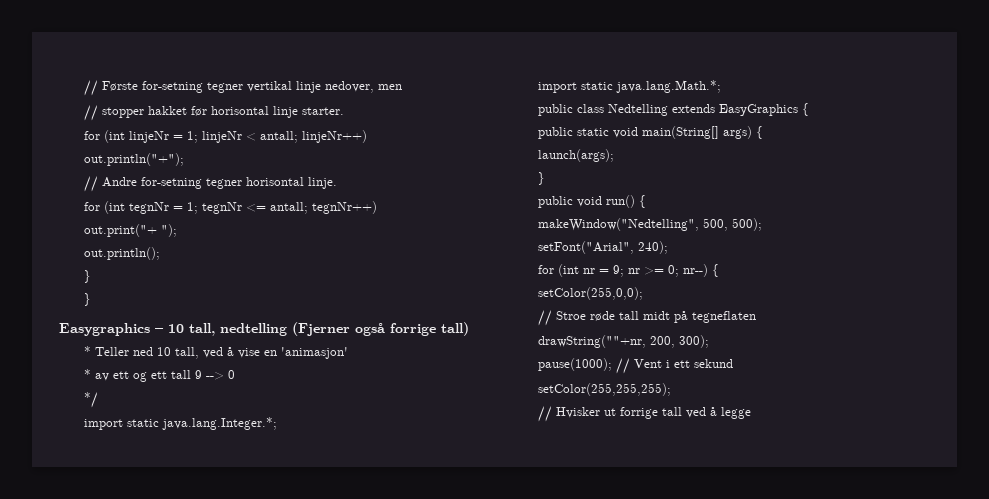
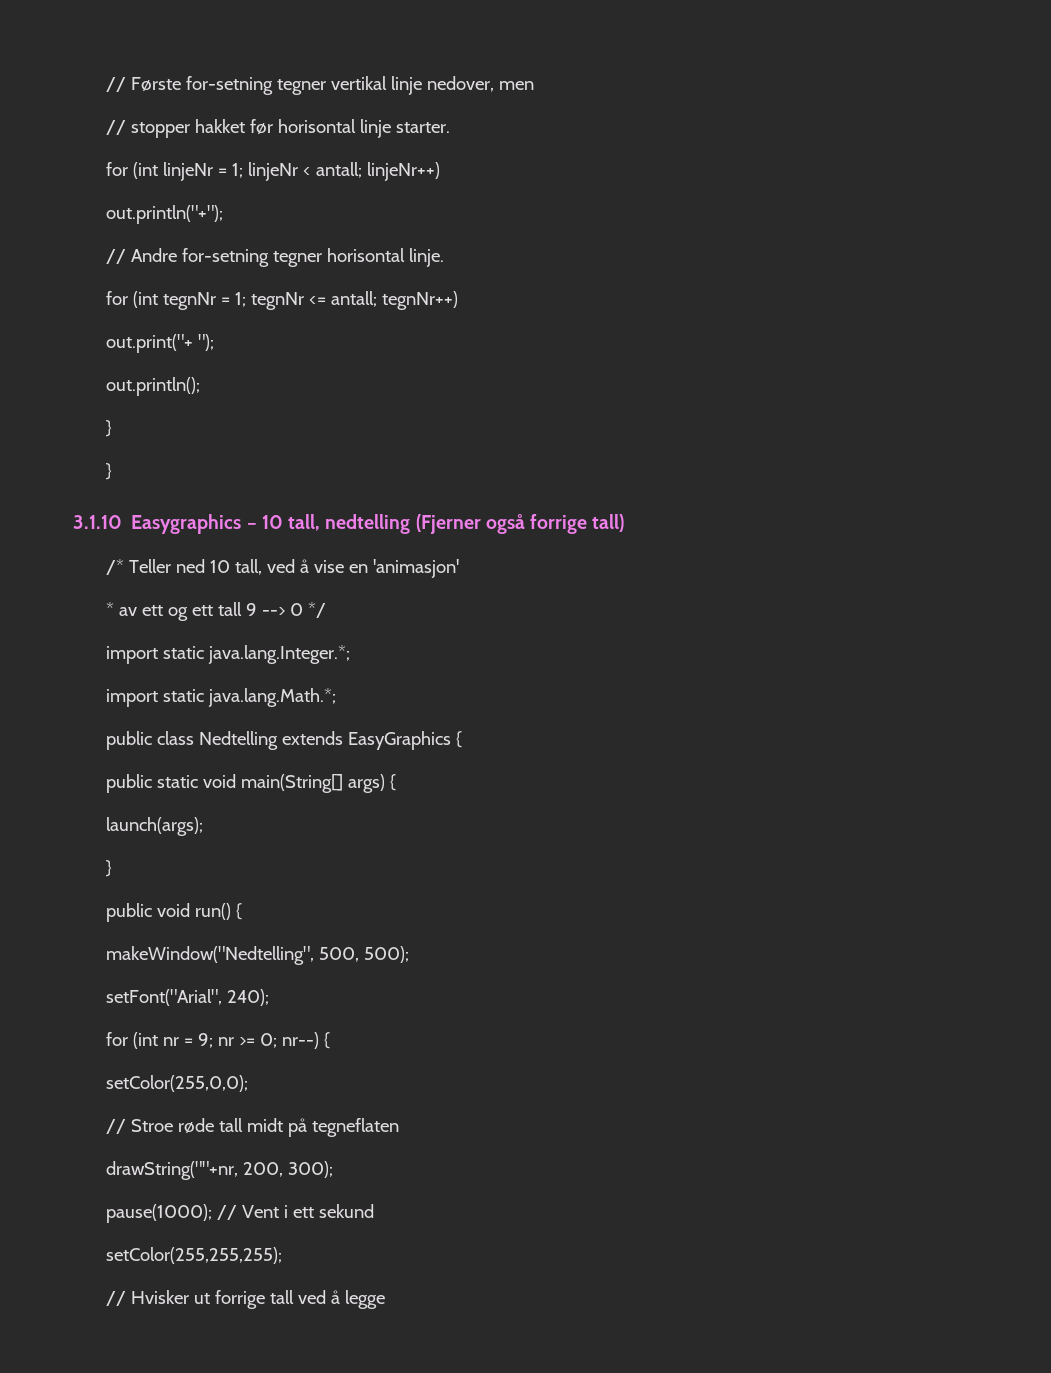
(91, 299) none -> [73,515,122,529] 3.1.10
[83,346,91,356] * -> [105,559,124,575] /*
(235, 374) // -> (303, 609) none

